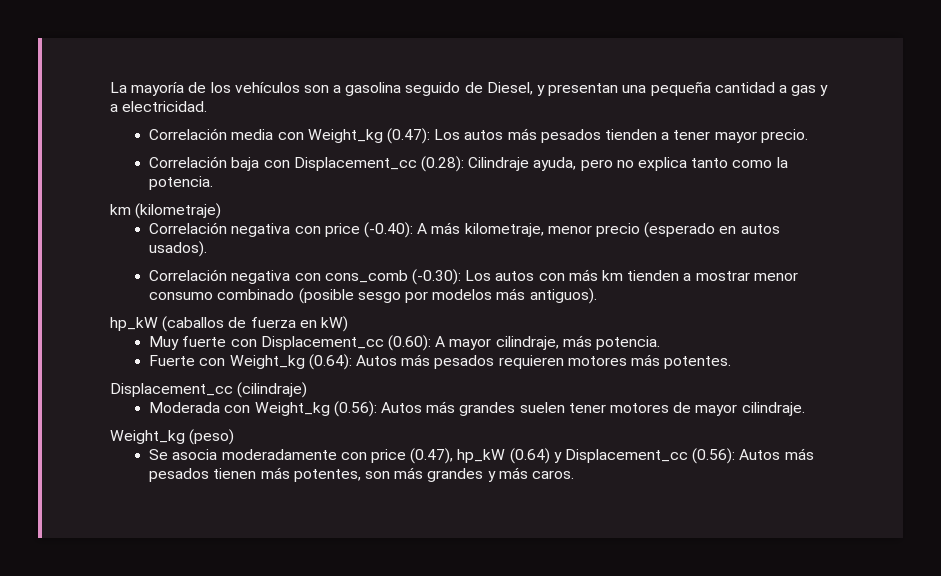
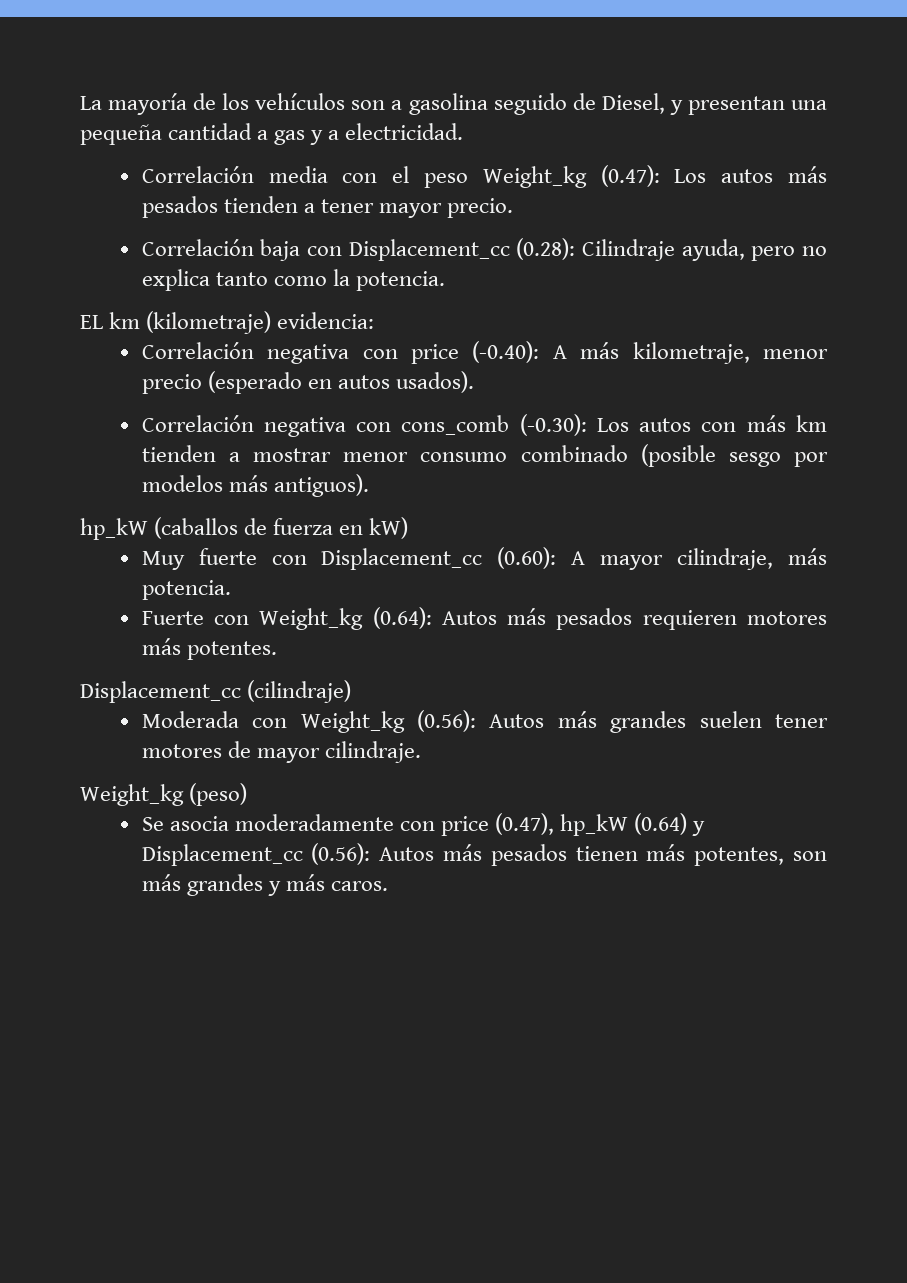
(304, 136) none -> [392,166,468,188] el peso
(214, 183) none -> [80,315,103,329] EL
(222, 211) none -> [277,312,375,329] evidencia:

